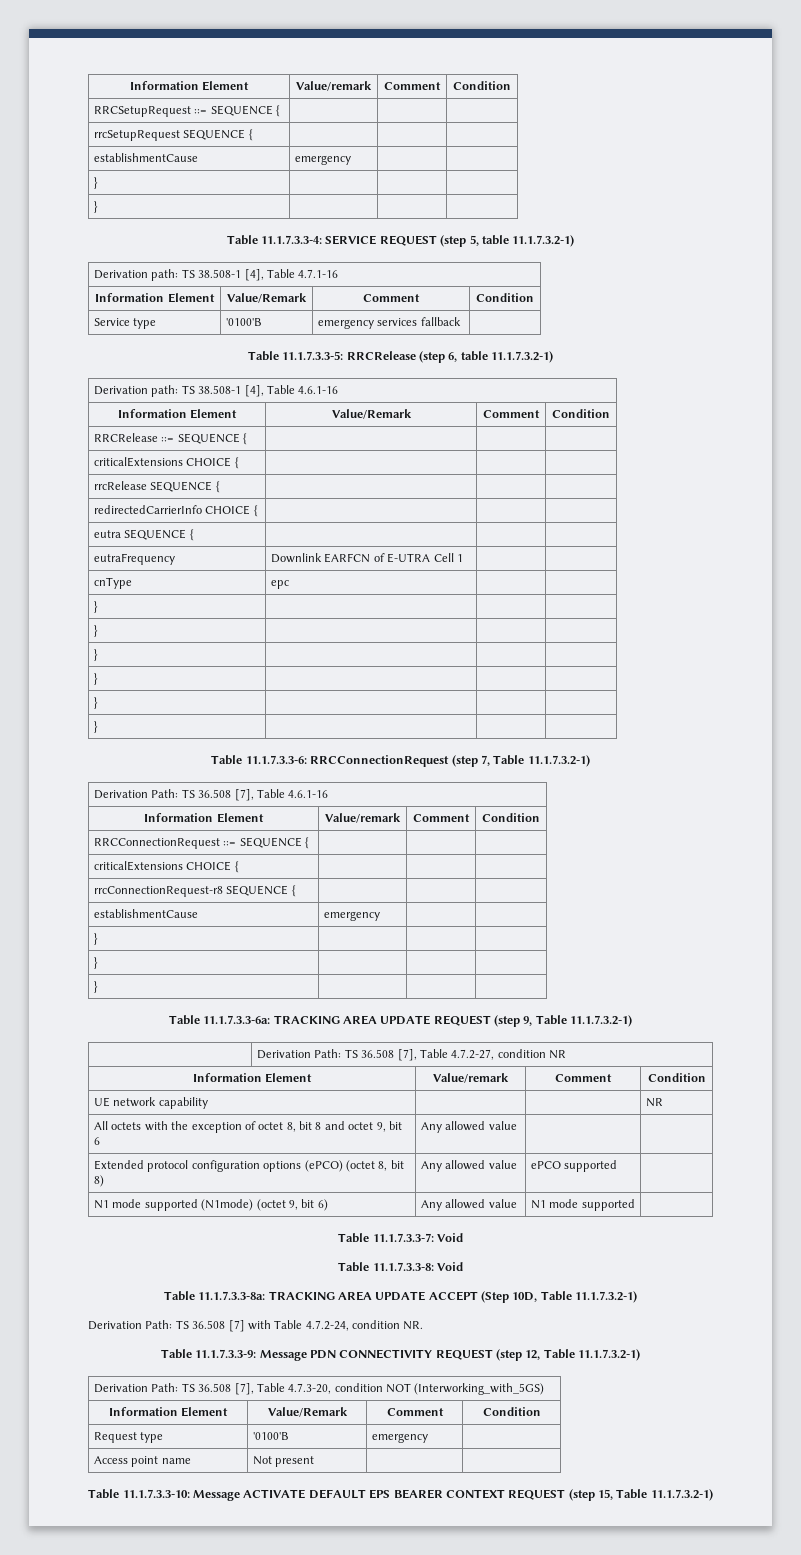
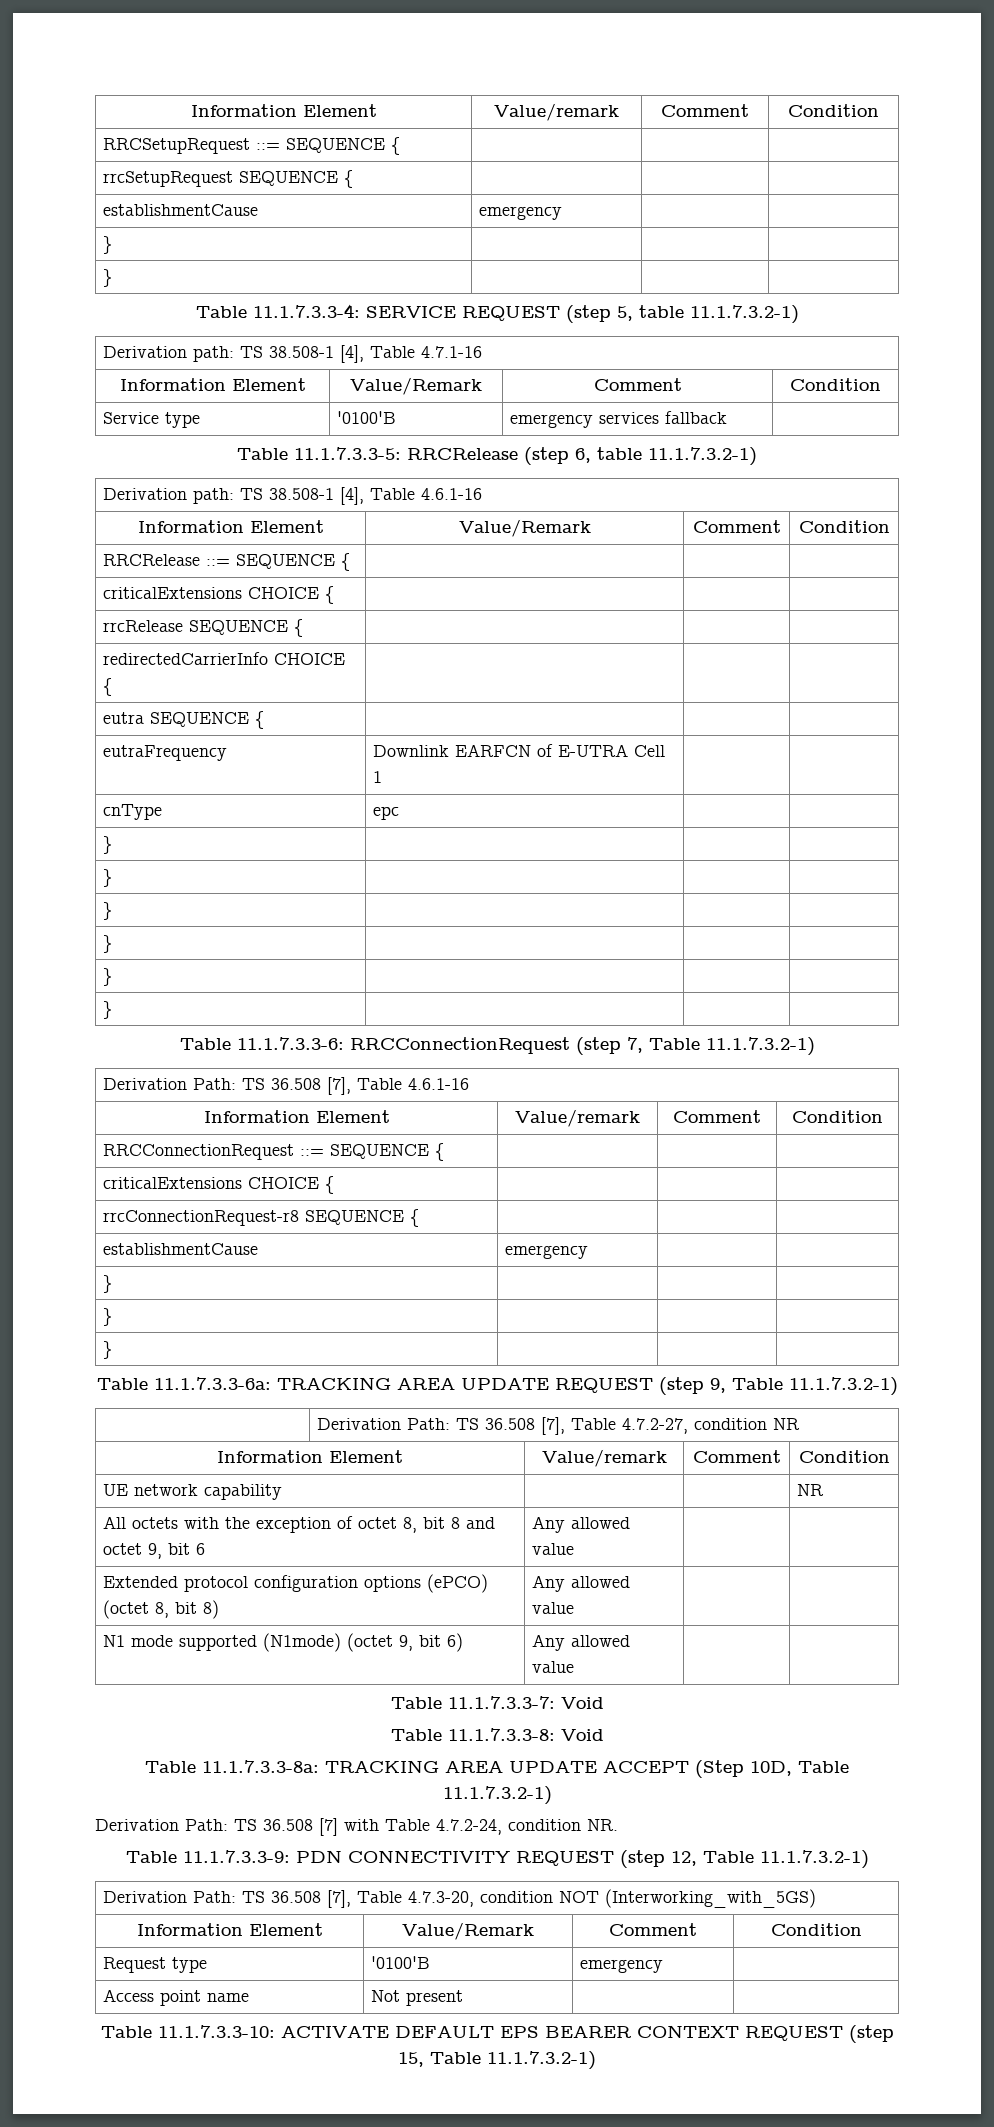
[531,1160,618,1172] ePCO supported -> (575, 1608) none
[531,1199,635,1211] N1 mode supported -> (575, 1667) none
[259,1350,307,1361] Message -> (290, 1856) none
[193,1490,240,1501] Message -> (275, 2031) none

